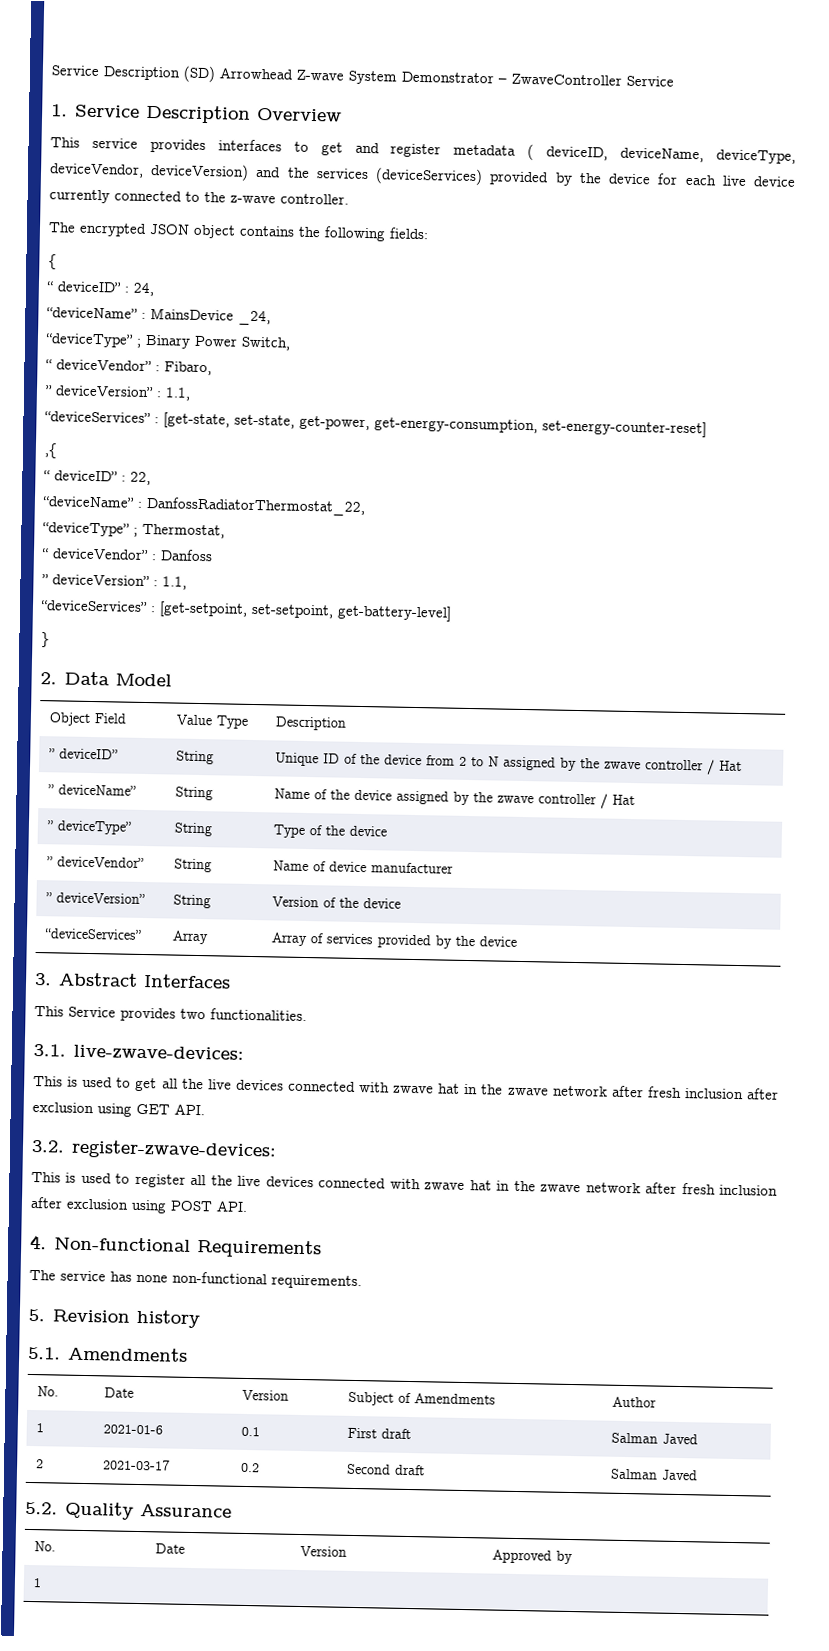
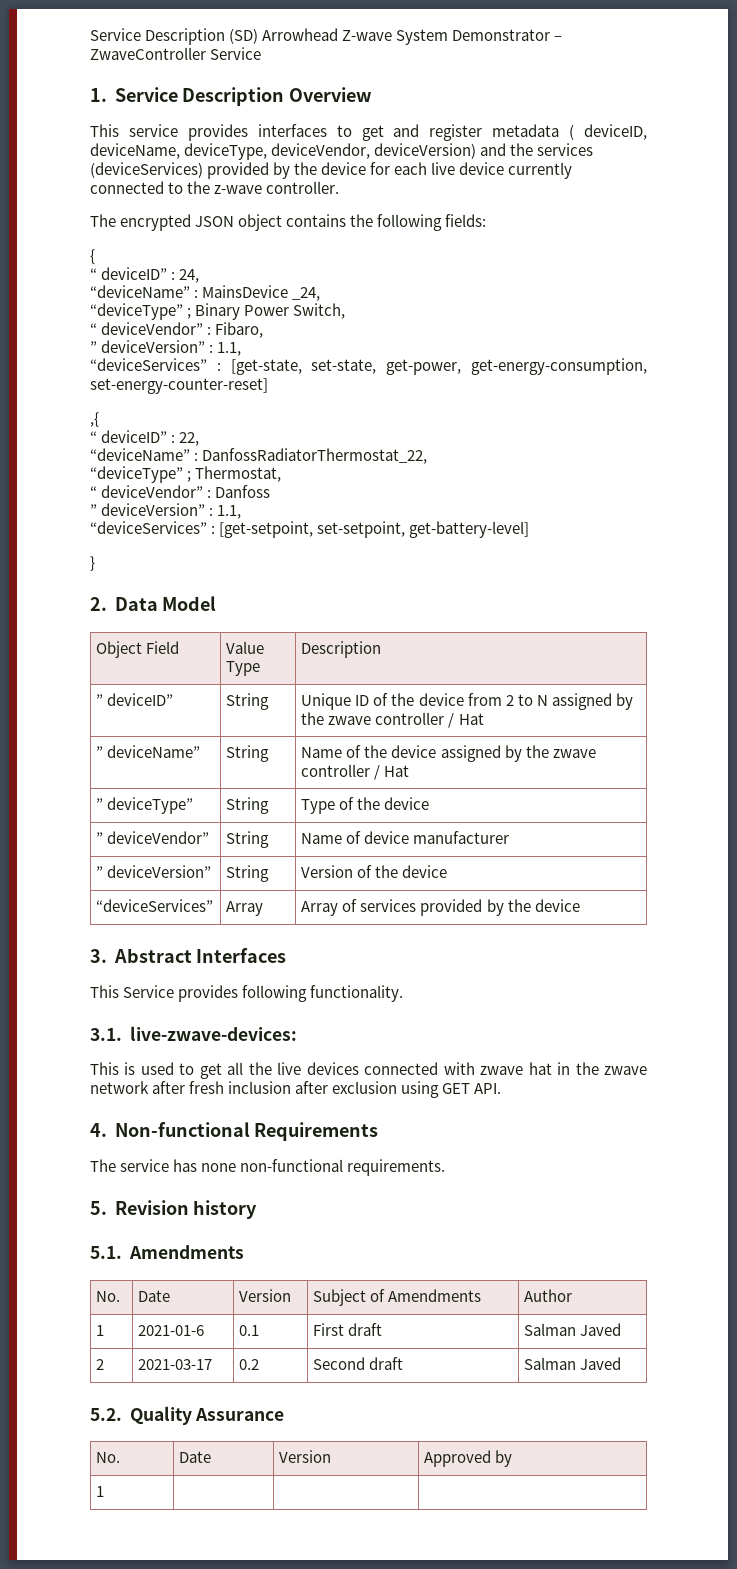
[180,1008,307,1022] two functionalities. -> [242,985,404,1002] following functionality.
[31,1139,277,1161] [31,1171,779,1196] [30,1196,248,1214] // 3.2. register-zwave-devices: // This is used to register all the live devices connected with zwave hat in the zwave network after fresh inclusion after exclusion using POST API. -> (502, 1088) none

